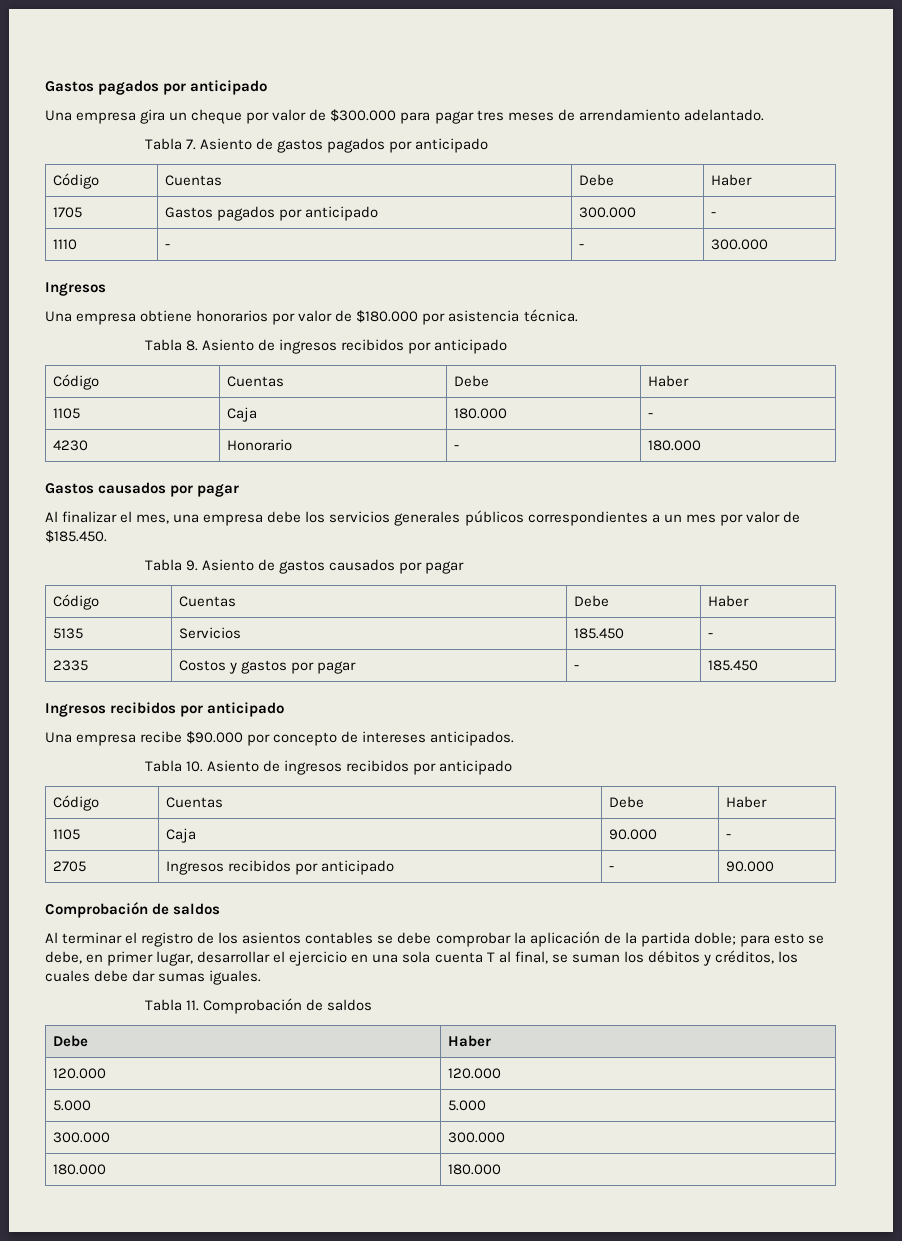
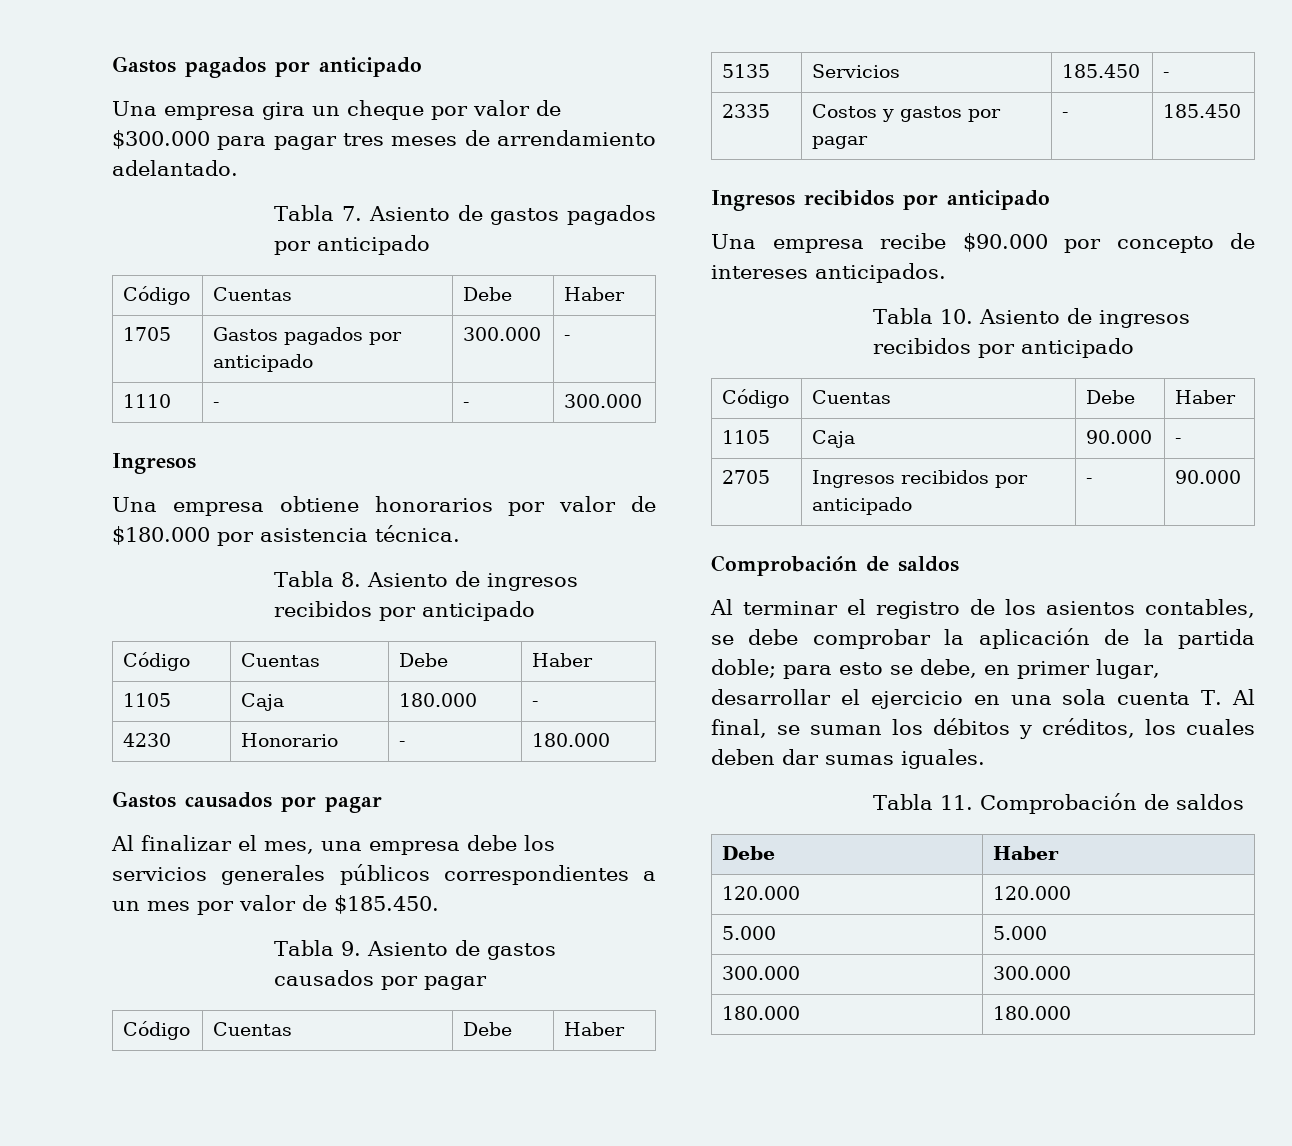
[305,932,374,944] contables -> [1145,599,1255,618] contables,
[486,951,511,963] T al -> [1201,689,1255,705] T. Al
[94,970,129,982] debe -> [711,749,775,765] deben

